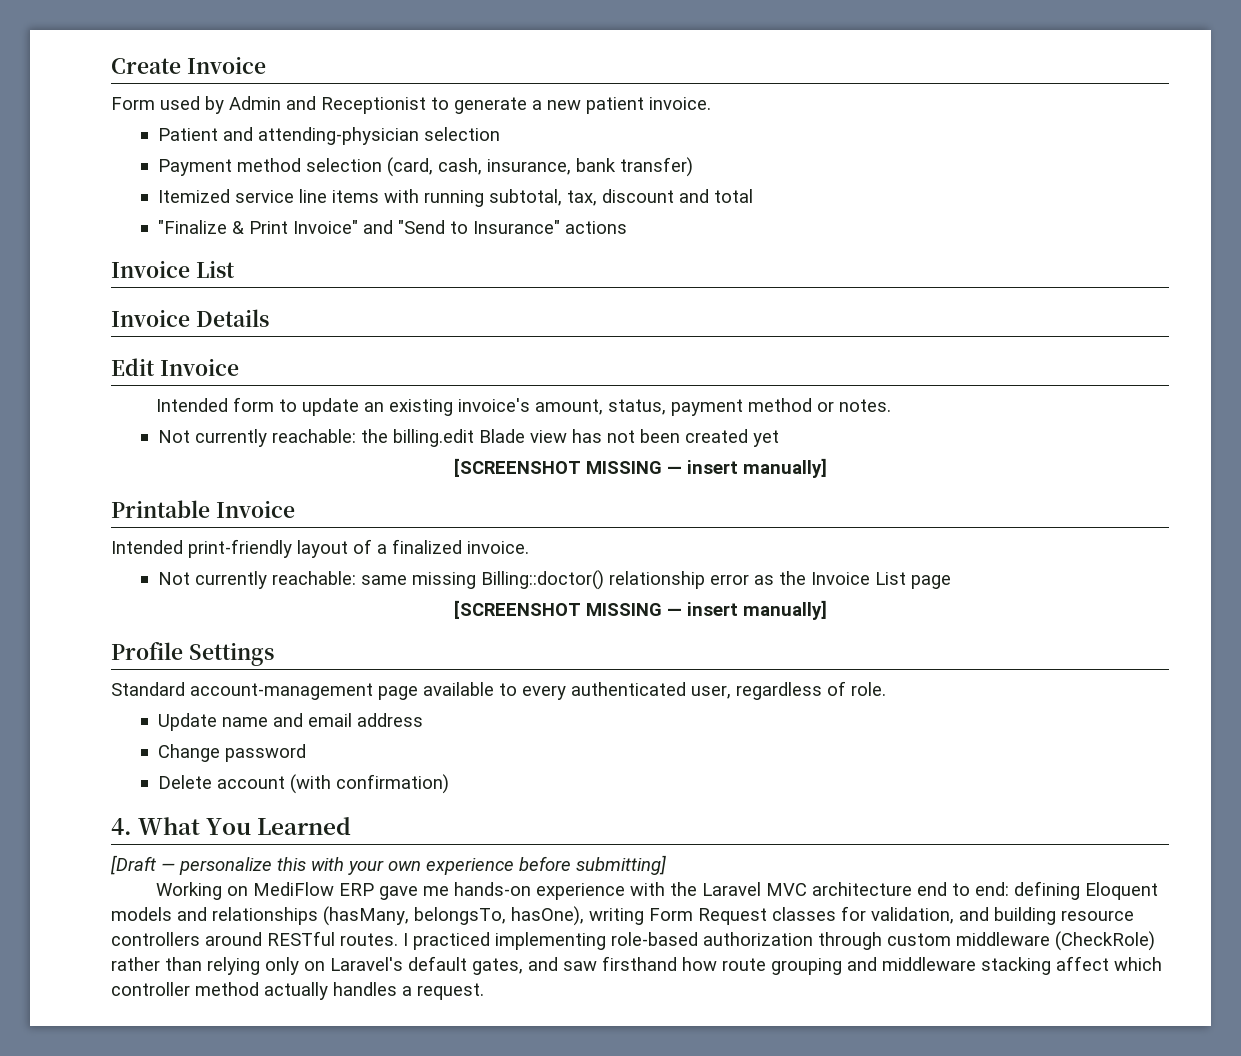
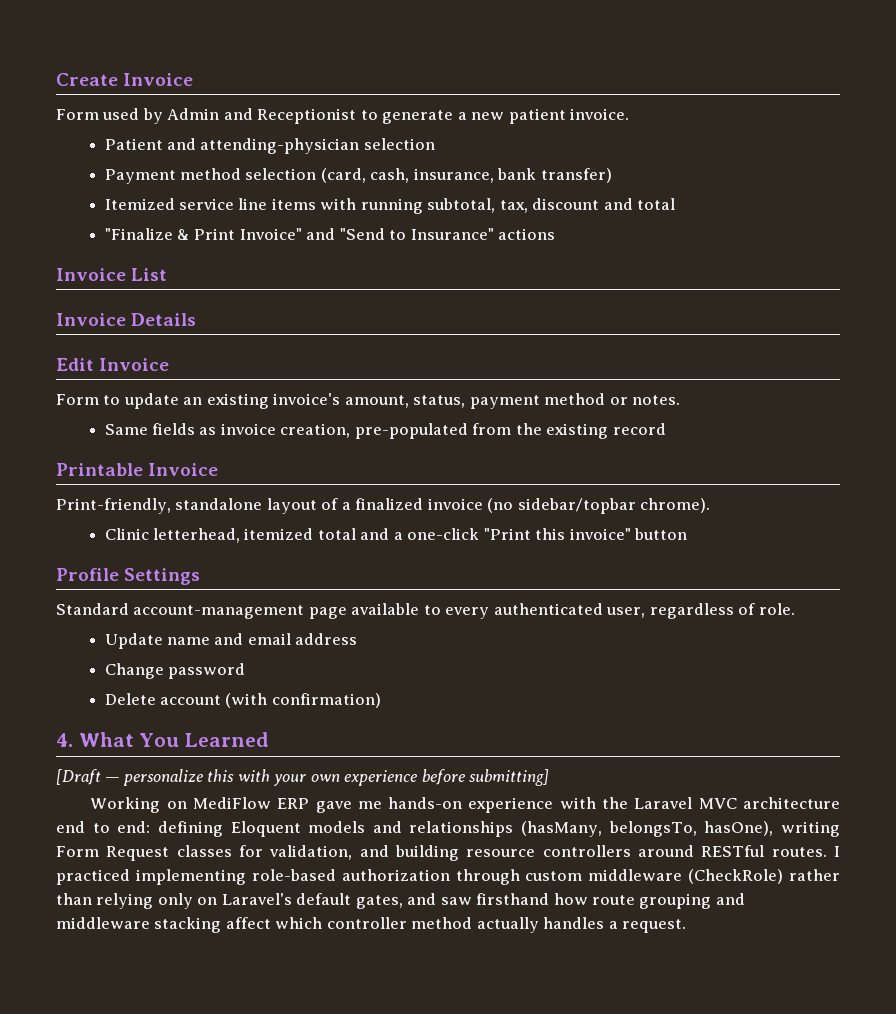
[156,397,275,412] Intended form -> [56,394,99,405] Form
[157,429,779,447] [453,458,827,478] Not currently reachable: the billing.edit Blade view has not been created yet // [SCREENSHOT MISSING — insert manually] -> [104,423,666,439] Same fields as invoice creation, pre-populated from the existing record
[111,539,292,558] Intended print-friendly -> [56,498,263,514] Print-friendly, standalone
[467,541,529,554] [157,570,951,590] [453,600,827,620] invoice. // Not currently reachable: same missing Billing::doctor() relationship error as the Invoice List page // [SCREENSHOT MISSING — insert manually] -> [427,498,711,514] [104,528,688,543] invoice (no sidebar/topbar chrome). // Clinic letterhead, itemized total and a one-click "Print this invoice" button

